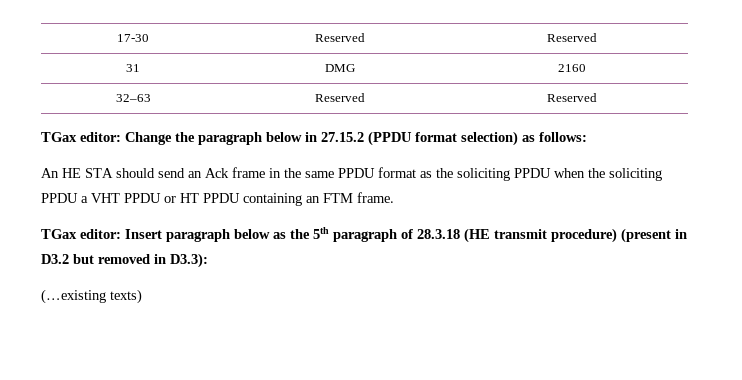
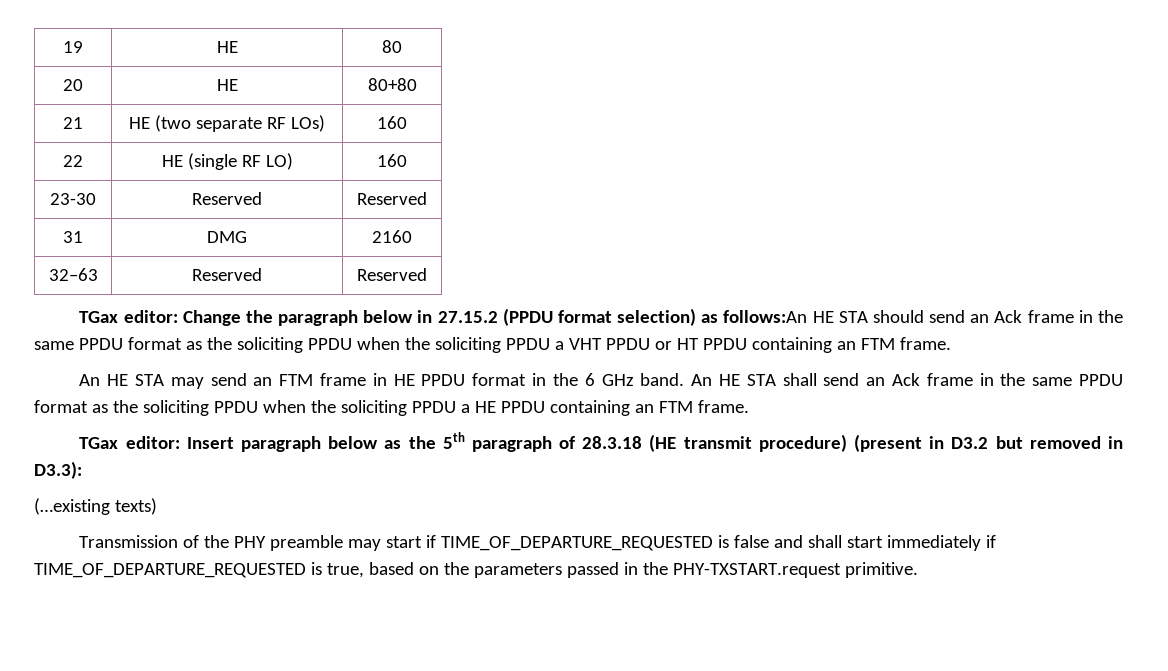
[117,34,149,42] 17-30 -> [63,41,83,53] [216,41,238,53] [382,40,402,53] [63,79,83,91] [216,79,238,91] [367,78,417,91] [63,117,83,129] [129,115,325,132] [377,116,407,129] [63,155,83,167] [161,153,293,170] [377,154,407,167] [50,193,96,205] 19 | HE | 80 // 20 | HE | 80+80 // 21 | HE (two separate RF LOs) | 160 // 22 | HE (single RF LO) | 160 // 23-30
[539,132,587,142] [41,168,59,178] follows: // An -> [723,310,808,323] follows:An
(394, 197) none -> [79,373,1123,389] [34,400,749,416] // An HE STA may send an FTM frame in HE PPDU format in the 6 GHz band. An HE STA shall send an Ack frame in the same PPDU format as the soliciting PPDU when the soliciting PPDU a HE PPDU containing an FTM frame.
(142, 296) none -> [79,535,997,551] [34,562,918,578] // Transmission of the PHY preamble may start if TIME_OF_DEPARTURE_REQUESTED is false and shall start immediately if TIME_OF_DEPARTURE_REQUESTED is true, based on the parameters passed in the PHY-TXSTART.request primitive.

